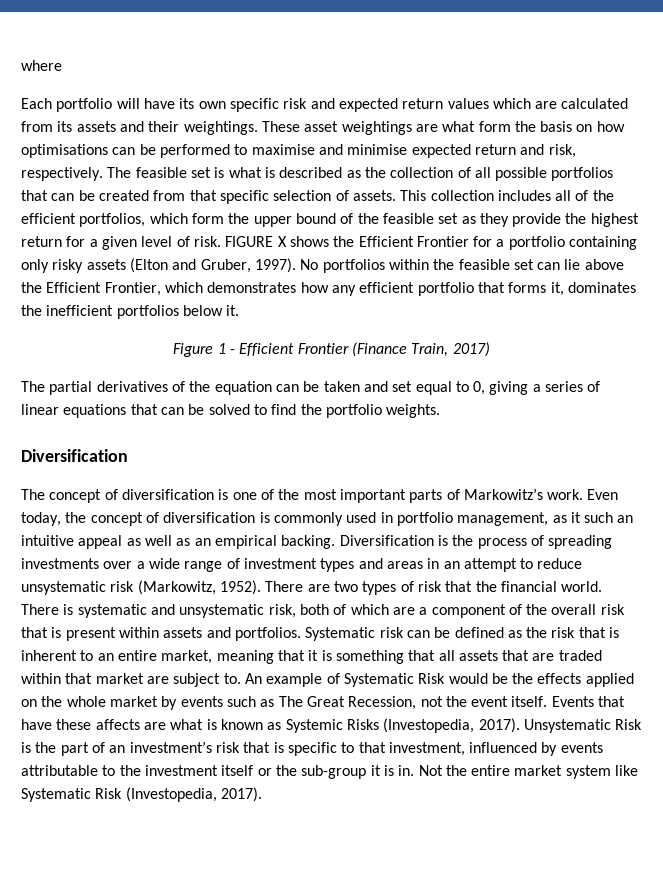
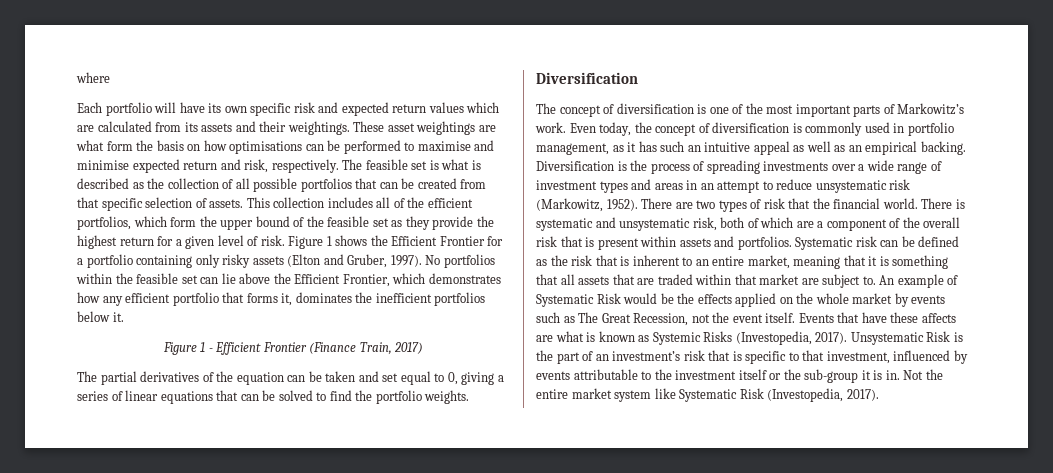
[225,236,287,247] FIGURE X -> [288,236,332,249] Figure 1
(581, 517) none -> [638,141,657,152] has

